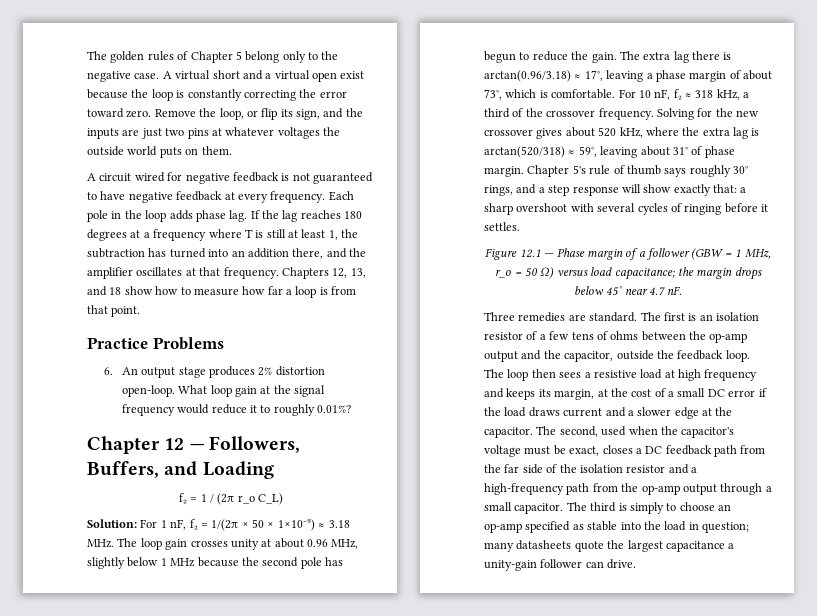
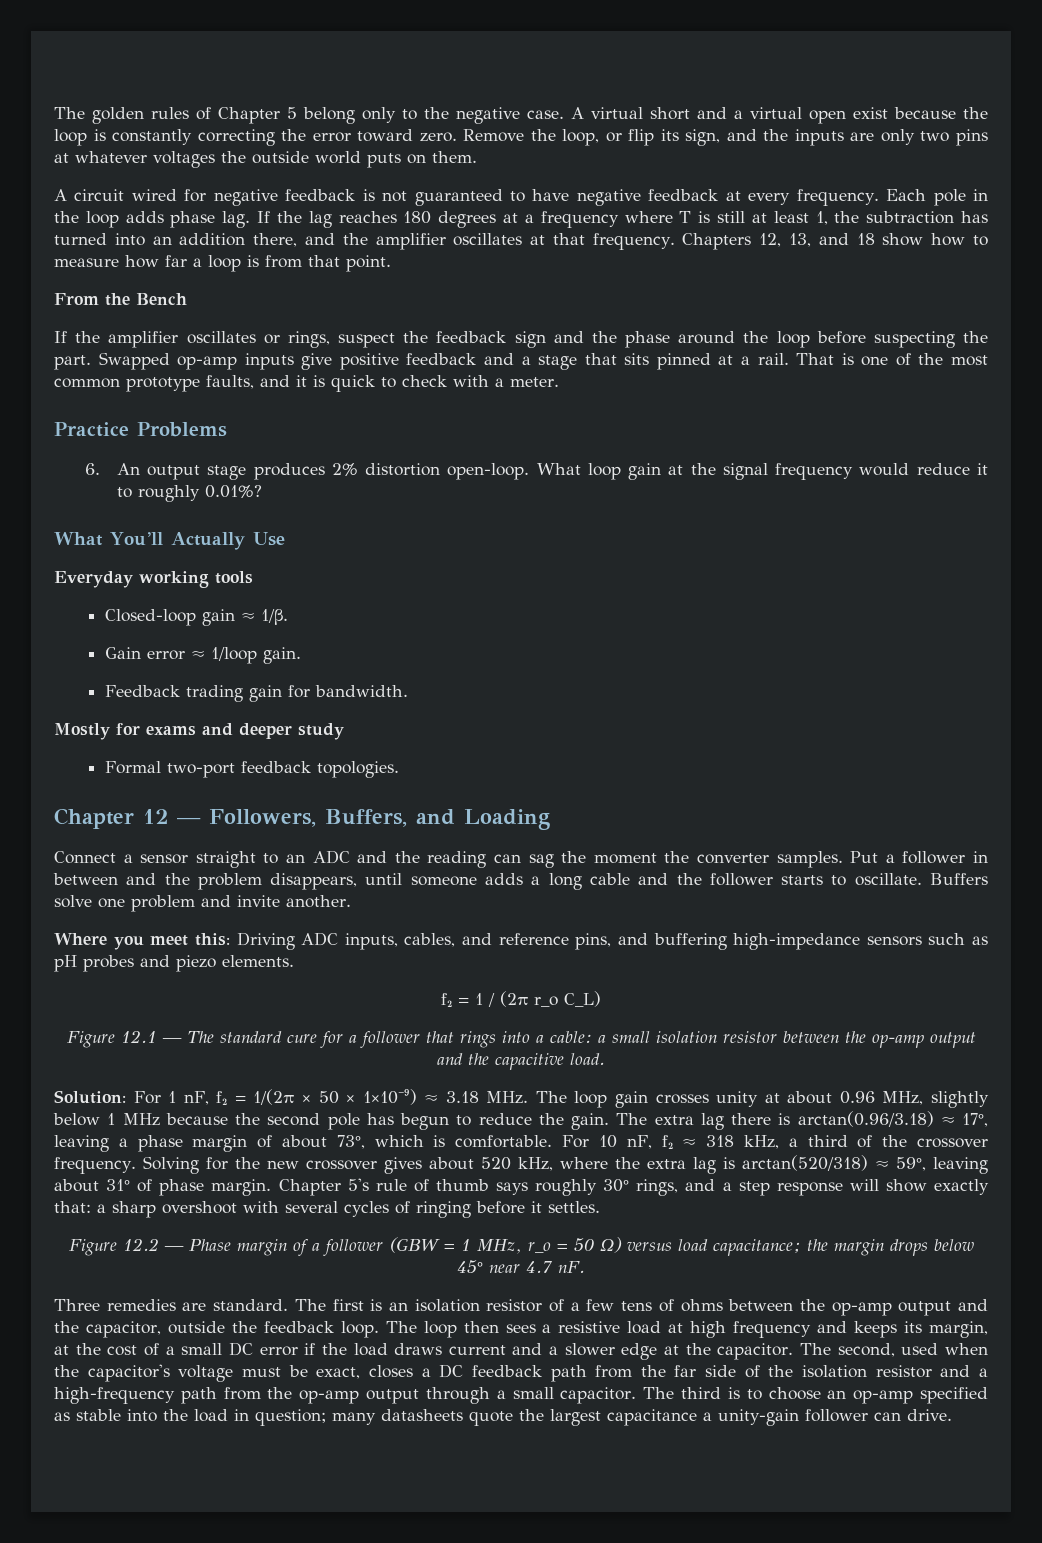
[141,128,162,139] just -> [880,129,915,145] only
(141, 311) none -> [54,293,187,306] [54,331,988,348] [54,352,988,370] [54,375,559,392] // From the Bench // If the amplifier oscillates or rings, suspect the feedback sign and the phase around the loop before suspecting the part. Swapped op-amp inputs give positive feedback and a stage that sits pinned at a rail. That is one of the most common prototype faults, and it is quick to check with a meter.
(352, 409) none -> [54,532,285,550] [54,571,253,588] [104,609,288,626] [104,647,301,664] [104,685,408,702] [54,723,344,740] [104,761,399,778] // What You’ll Actually Use // Everyday working tools // Closed-loop gain ≈ 1/β. // Gain error ≈ 1/loop gain. // Feedback trading gain for bandwidth. // Mostly for exams and deeper study // Formal two-port feedback topologies.
(274, 470) none -> [54,850,989,868] [53,873,988,890] [54,895,351,912] [54,932,988,950] [54,955,294,972] // Connect a sensor straight to an ADC and the reading can sag the moment the converter samples. Put a follower in between and the problem disappears, until someone adds a long cable and the follower starts to oscillate. Buffers solve one problem and invite another. // Where you meet this: Driving ADC inputs, cables, and reference pins, and buffering high-impedance sensors such as pH probes and piezo elements.
(284, 499) none -> [66,1030,976,1048] [437,1053,605,1070] // Figure 12.1 — The standard cure for a follower that rings into a cable: a small isolation resistor between the op-amp output and the capacitive load.
[519,249,541,258] 12.1 -> [122,1238,159,1251] 12.2
[629,502,664,514] simply -> (740, 1393) none

